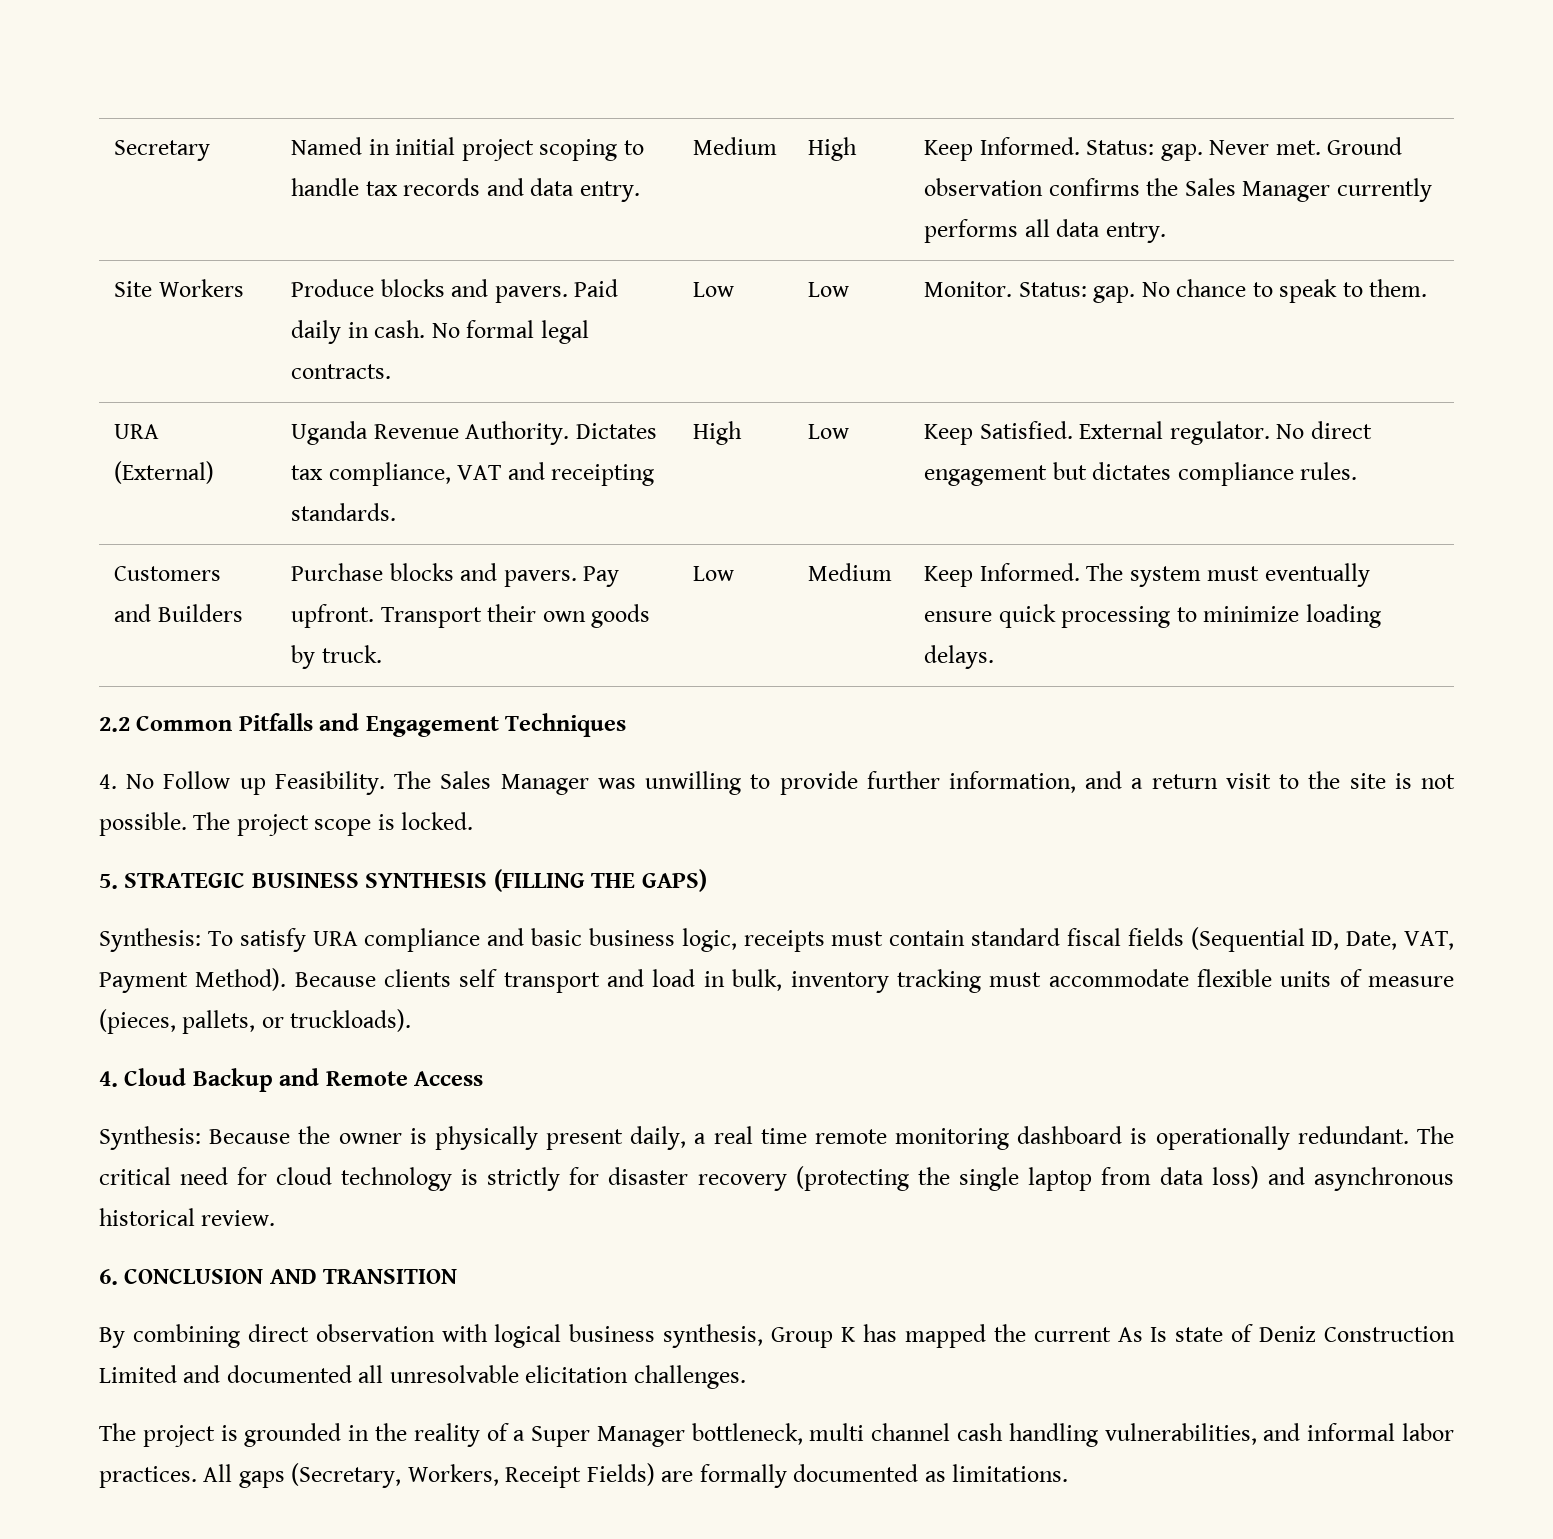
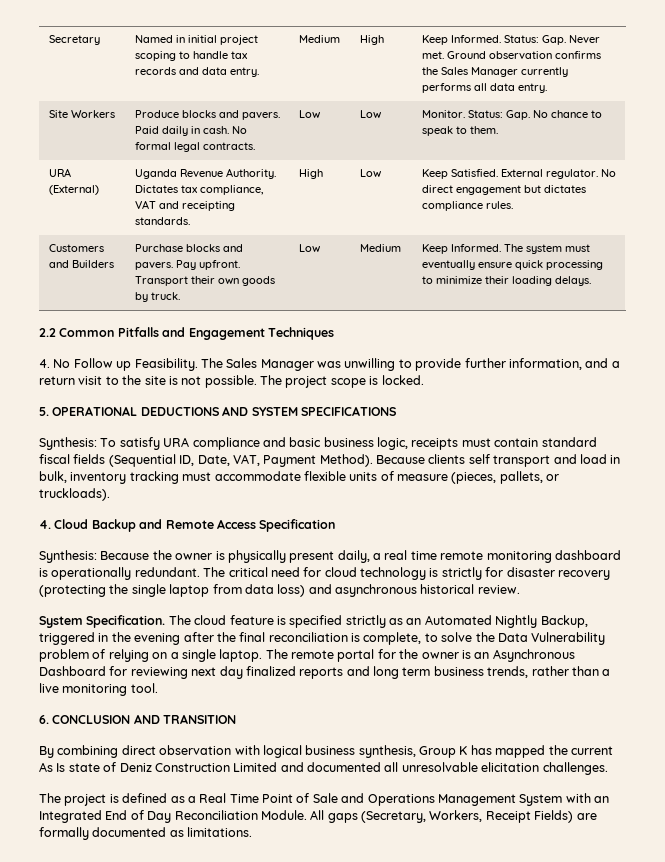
[1160,144,1203,161] gap. -> [541,35,566,45] Gap.
[1093,286,1136,303] gap. -> [505,110,530,120] Gap.
(1300, 614) none -> [484,276,509,284] their
[124,869,707,892] STRATEGIC BUSINESS SYNTHESIS (FILLING THE GAPS) -> [52,406,396,416] OPERATIONAL DEDUCTIONS AND SYSTEM SPECIFICATIONS
(484, 1078) none -> [259,519,336,532] Specification
(276, 1218) none -> [39,615,588,628] [39,632,606,645] [39,649,575,662] [39,666,611,679] [39,683,158,696] // System Specification. The cloud feature is specified strictly as an Automated Nightly Backup, triggered in the evening after the final reconciliation is complete, to solve the Data Vulnerability problem of relying on a single laptop. The remote portal for the owner is an Asynchronous Dashboard for reviewing next day finalized reports and long term business trends, rather than a live monitoring tool.
[244,1423,1454,1447] [99,1466,197,1488] grounded in the reality of a Super Manager bottleneck, multi channel cash handling vulnerabilities, and informal labor practices. -> [122,793,609,806] [39,810,307,823] defined as a Real Time Point of Sale and Operations Management System with an Integrated End of Day Reconciliation Module.

